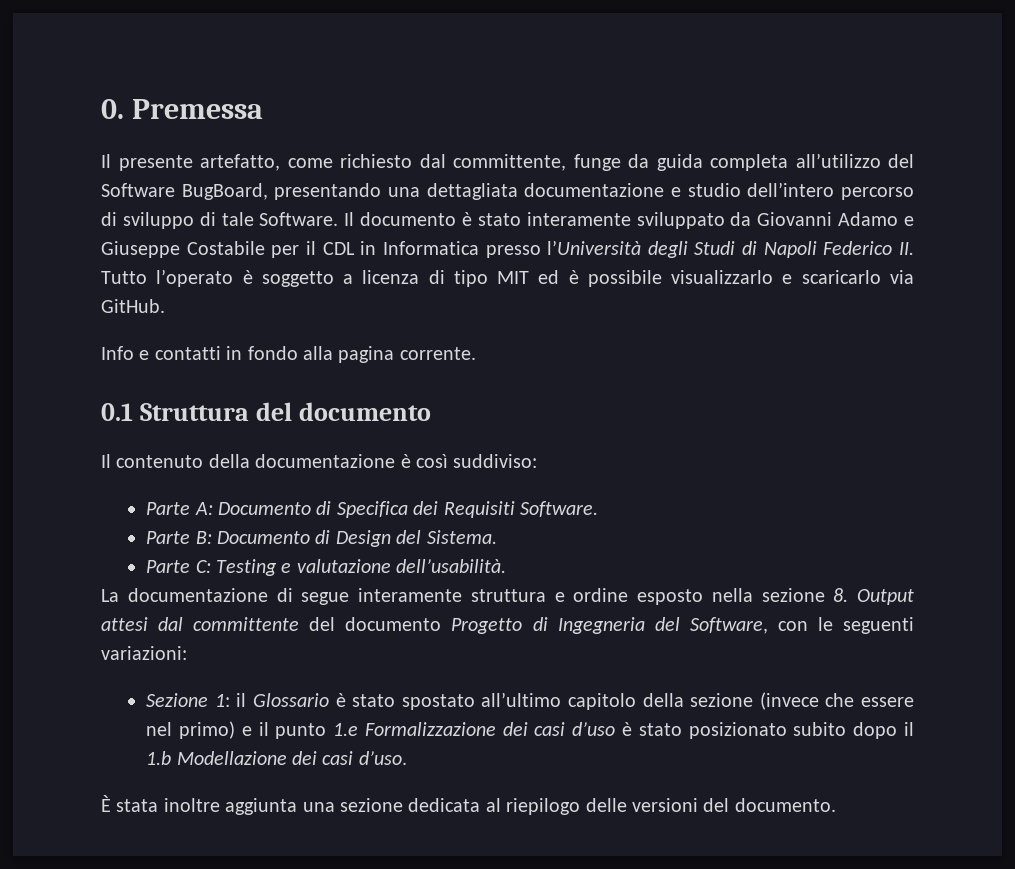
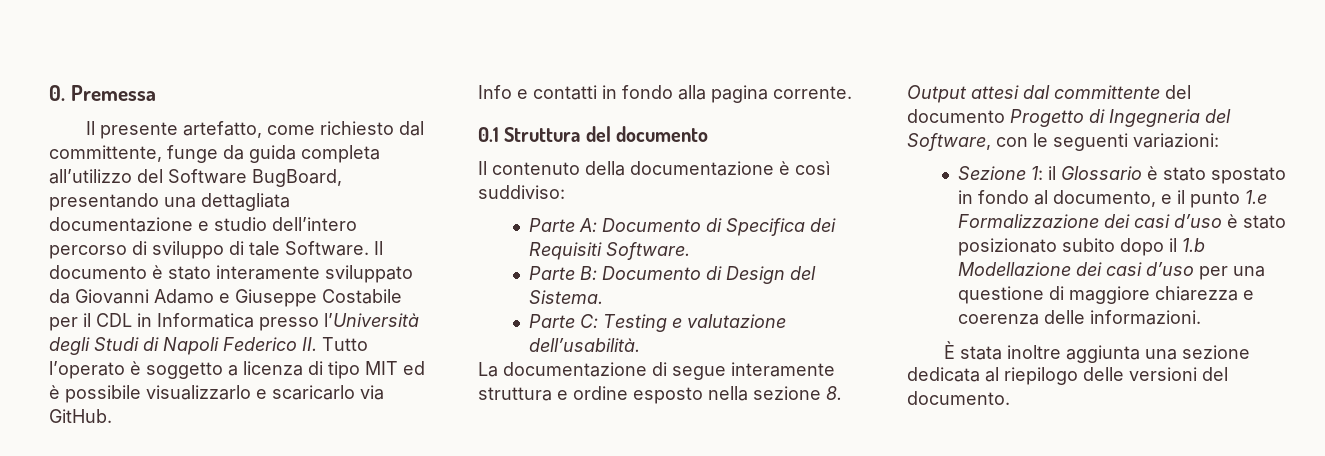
[481,692,915,710] [146,721,235,739] all’ultimo capitolo della sezione (invece che essere nel primo) -> [958,190,1157,207] in fondo al documento,
[358,751,407,765] d’uso. -> [1146,262,1266,280] [958,286,1255,304] [958,310,1202,325] d’uso per una questione di maggiore chiarezza e coerenza delle informazioni.

